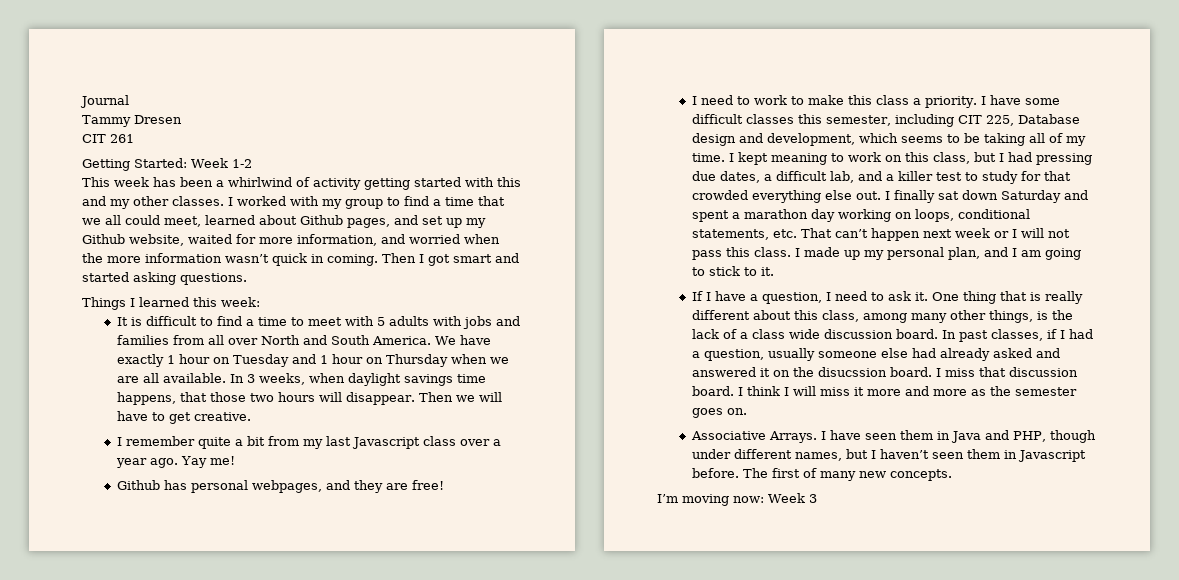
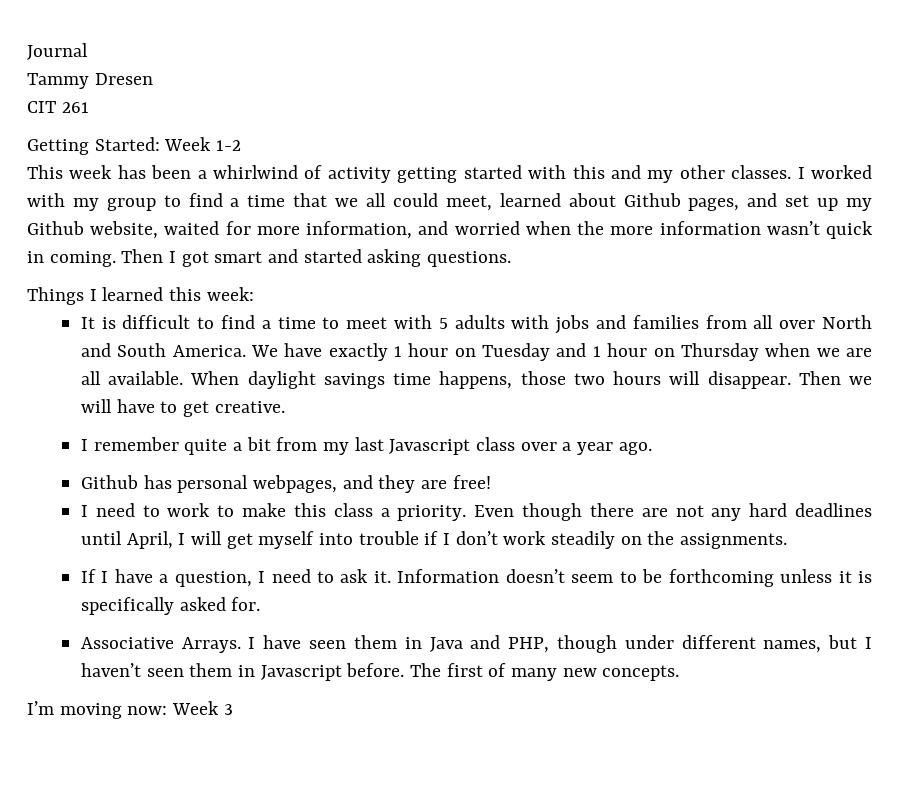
[230,373,346,385] In 3 weeks, when -> [190,371,240,385] When
[180,392,208,402] that -> (513, 380) none
[181,456,236,468] Yay me! -> (652, 448) none
[981,95,1061,105] [692,114,1081,127] [692,133,1087,146] [692,152,1093,165] [692,171,1072,184] [692,190,1089,203] [692,209,1031,222] [692,228,1071,241] [692,247,1082,260] [692,266,775,276] I have some difficult classes this semester, including CIT 225, Database design and development, which seems to be taking all of my time. I kept meaning to work on this class, but I had pressing due dates, a difficult lab, and a killer test to study for that crowded everything else out. I finally sat down Saturday and spent a marathon day working on loops, conditional statements, etc. That can’t happen next week or I will not pass this class. I made up my personal plan, and I am going to stick to it. -> [474,503,873,521] [80,531,787,549] Even though there are not any hard deadlines until April, I will get myself into trouble if I don’t work steadily on the assignments.
[932,291,1084,304] [692,310,1074,323] [692,329,1094,342] [692,348,1061,361] [692,367,1079,377] [692,386,1078,396] [692,408,748,418] One thing that is really different about this class, among many other things, is the lack of a class wide discussion board. In past classes, if I had a question, usually someone else had already asked and answered it on the disucssion board. I miss that discussion board. I think I will miss it more and more as the semester goes on. -> [397,569,873,587] [80,597,261,615] Information doesn’t seem to be forthcoming unless it is specifically asked for.

